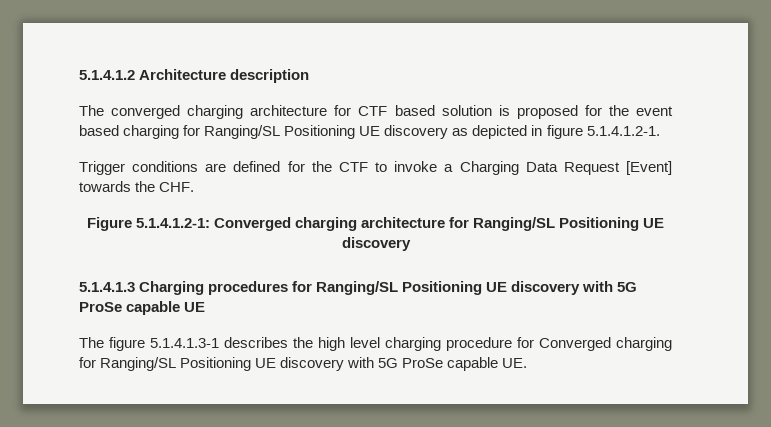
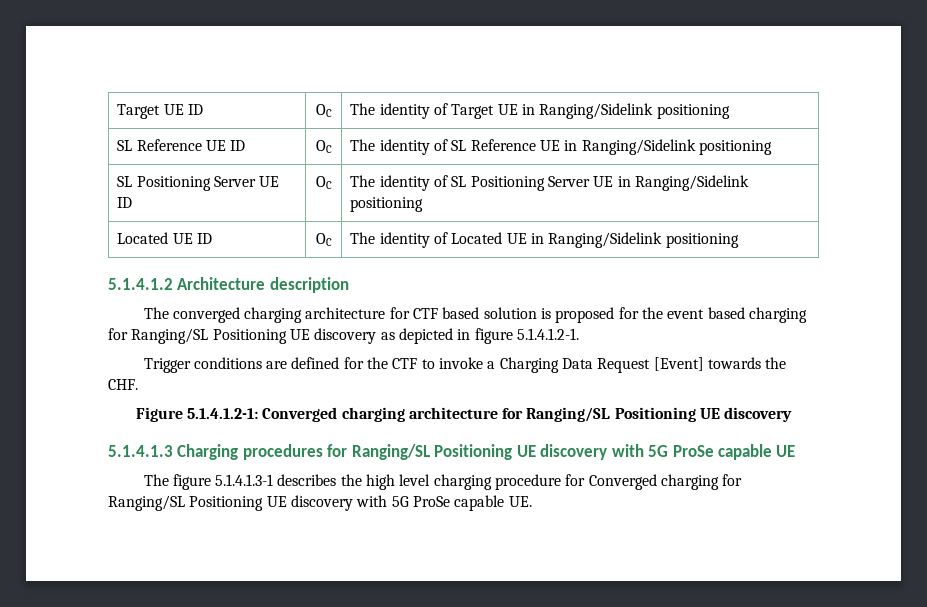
(79, 75) none -> [117,104,204,119] [315,104,332,117] [350,103,730,119] [117,139,246,151] [315,140,332,153] [350,139,772,155] [117,176,280,191] [117,197,133,208] [315,176,332,189] [350,175,749,191] [350,197,424,212] [117,232,213,244] [315,233,332,246] [350,232,739,248] Target UE ID | OC | The identity of Target UE in Ranging/Sidelink positioning // SL Reference UE ID | OC | The identity of SL Reference UE in Ranging/Sidelink positioning // SL Positioning Server UE ID | OC | The identity of SL Positioning Server UE in Ranging/Sidelink positioning // Located UE ID | OC | The identity of Located UE in Ranging/Sidelink positioning //

